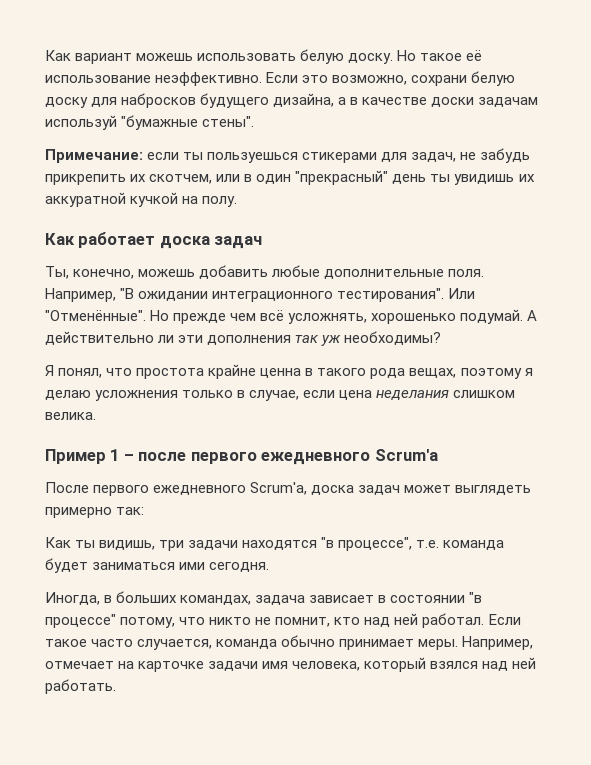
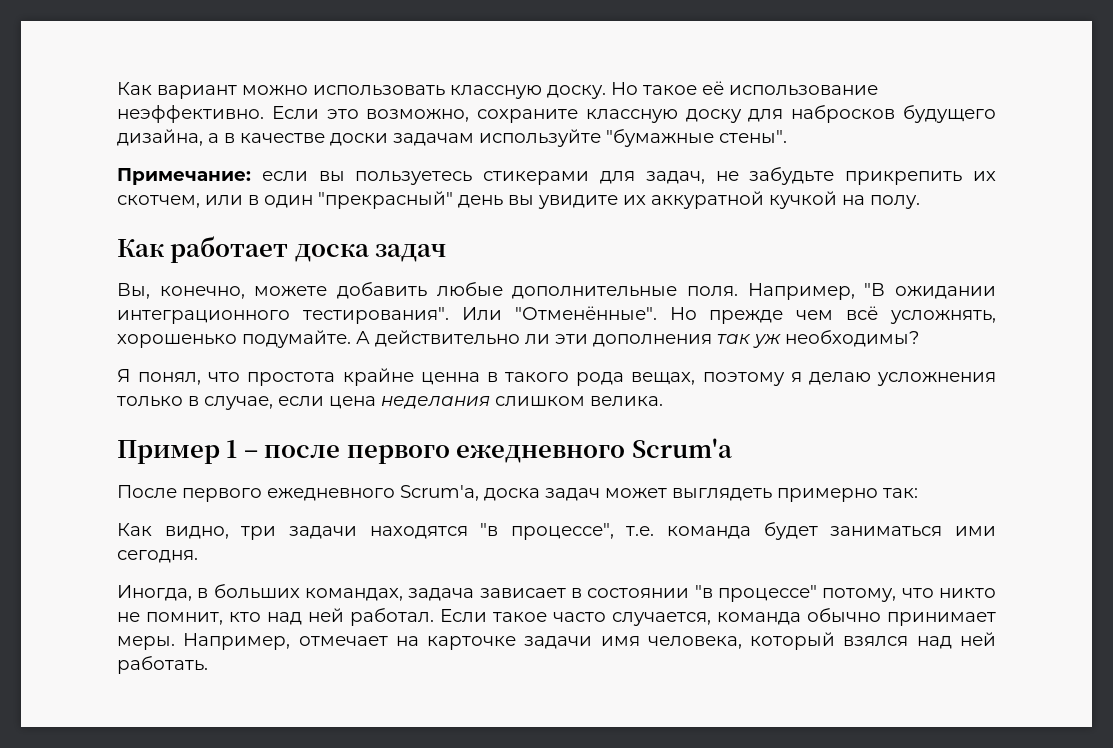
[136,49,345,64] можешь использовать белую -> [242,85,542,99] можно использовать классную
[411,71,516,86] сохрани белую -> [477,109,678,123] сохраните классную
[45,115,117,130] используй -> [479,129,601,147] используйте
[183,152,299,163] ты пользуешься -> [318,171,473,185] вы пользуетесь
[480,148,531,163] забудь -> [749,167,835,185] забудьте
[430,174,515,185] ты увидишь -> [508,195,618,209] вы увидите
[45,266,196,279] Ты, конечно, можешь -> [117,283,328,299] Вы, конечно, можете
[460,309,524,324] подумай. -> [242,330,351,348] подумайте.
[75,540,156,550] ты видишь, -> [164,526,229,539] видно,

